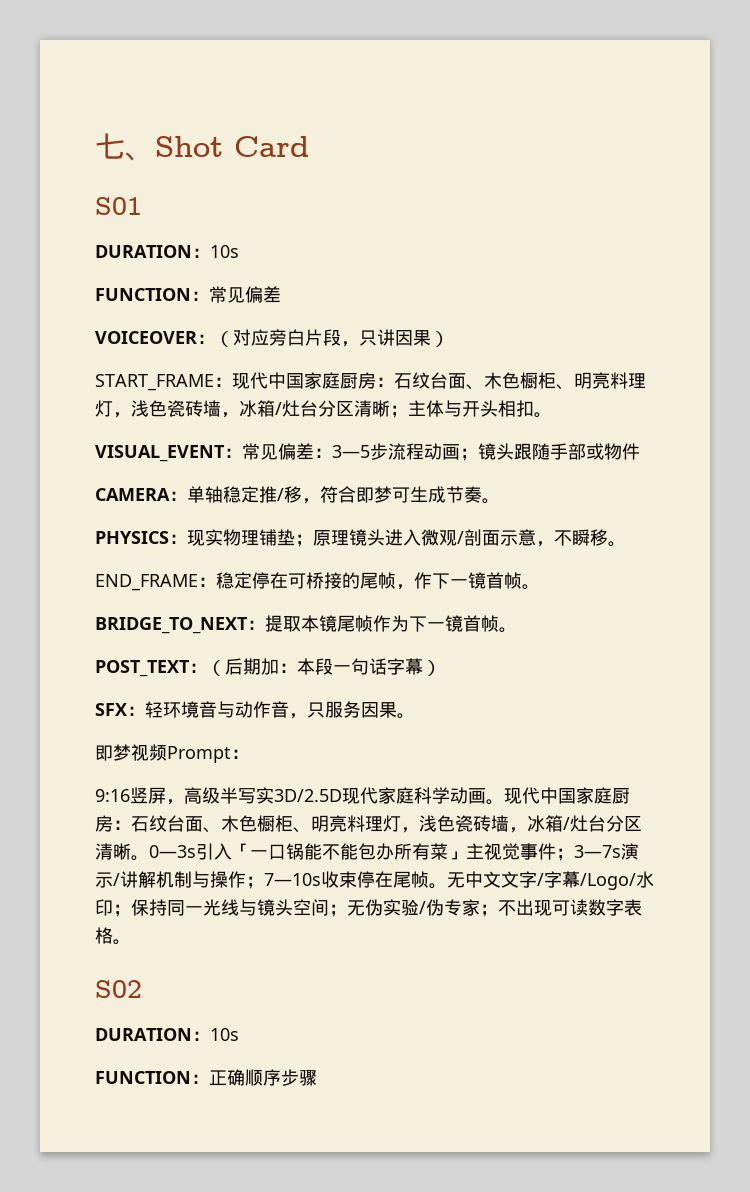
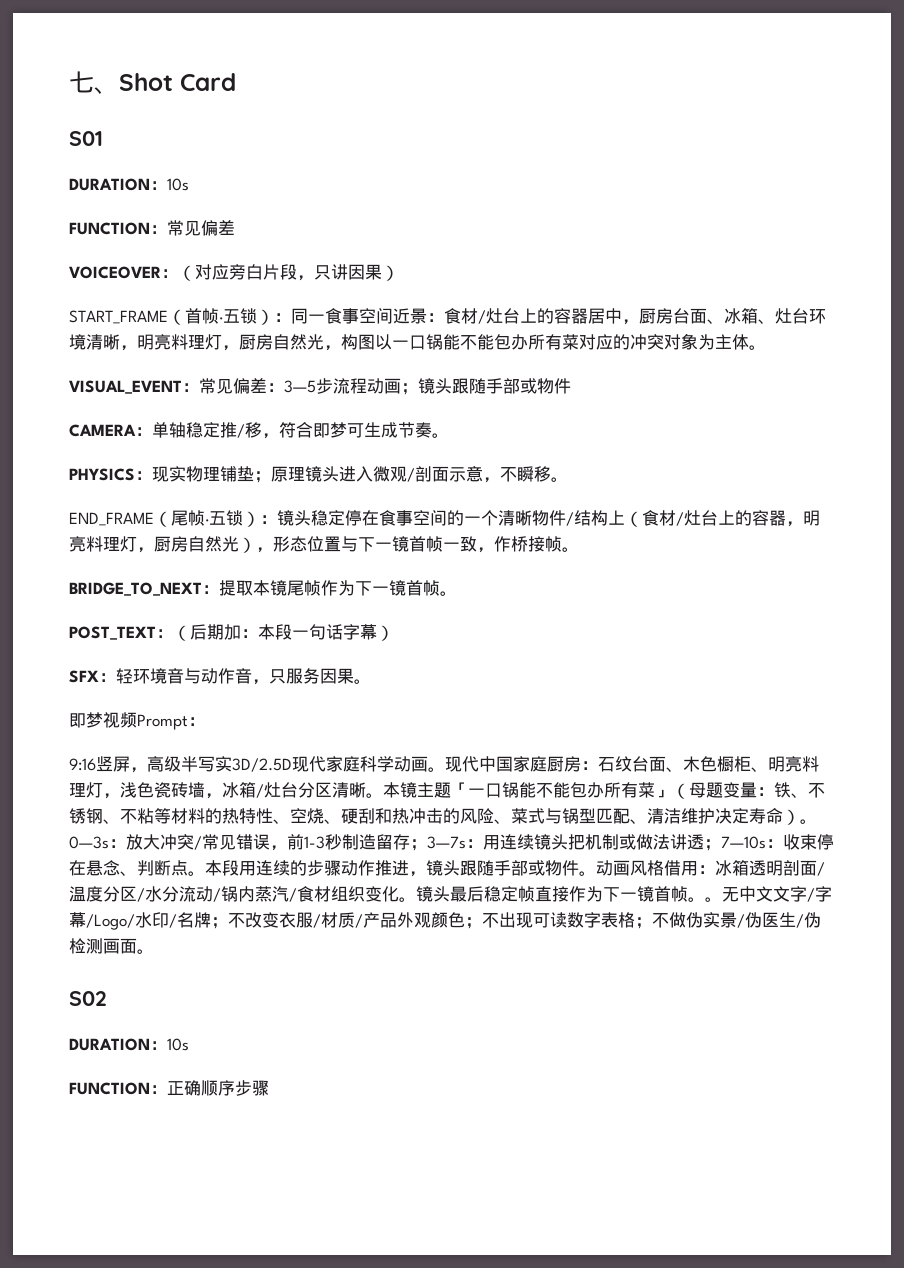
[214,372,646,390] [95,400,534,418] ：现代中国家庭厨房：石纹台面、木色橱柜、明亮料理灯，浅色瓷砖墙，冰箱/灶台分区清晰；主体与开头相扣 -> [168,308,826,325] [69,333,749,351] （首帧·五锁）：同一食事空间近景：食材/灶台上的容器居中，厨房台面、冰箱、灶台环境清晰，明亮料理灯，厨房自然光，构图以一口锅能不能包办所有菜对应的冲突对象为主体
[198,572,504,590] ：稳定停在可桥接的尾帧，作下一镜首 -> [154,510,820,527] [69,536,545,553] （尾帧·五锁）：镜头稳定停在食事空间的一个清晰物件/结构上（食材/灶台上的容器，明亮料理灯，厨房自然光），形态位置与下一镜首帧一致，作桥接
[149,843,232,860] 0—3s引入 -> [383,782,451,798] 本镜主题
[466,843,639,861] [95,871,429,889] 主视觉事件；3—7s演示/讲解机制与操作；7—10s收束停在尾帧 -> [672,782,825,799] [69,808,817,825] [69,834,834,851] [69,860,825,877] [69,886,705,902] （母题变量：铁、不锈钢、不粘等材料的热特性、空烧、硬刮和热冲击的风险、菜式与锅型匹配、清洁维护决定寿命）。0—3s：放大冲突/常见错误，前1-3秒制造留存；3—7s：用连续镜头把机制或做法讲透；7—10s：收束停在悬念、判断点。本段用连续的步骤动作推进，镜头跟随手部或物件。动画风格借用：冰箱透明剖面/温度分区/水分流动/锅内蒸汽/食材组织变化。镜头最后稳定帧直接作为下一镜首帧。
[113,899,480,917] ；保持同一光线与镜头空间；无伪实验/伪专家 -> [169,912,465,929] /名牌；不改变衣服/材质/产品外观颜色
(113, 935) none -> [635,912,821,929] [69,938,137,954] ；不做伪实景/伪医生/伪检测画面

